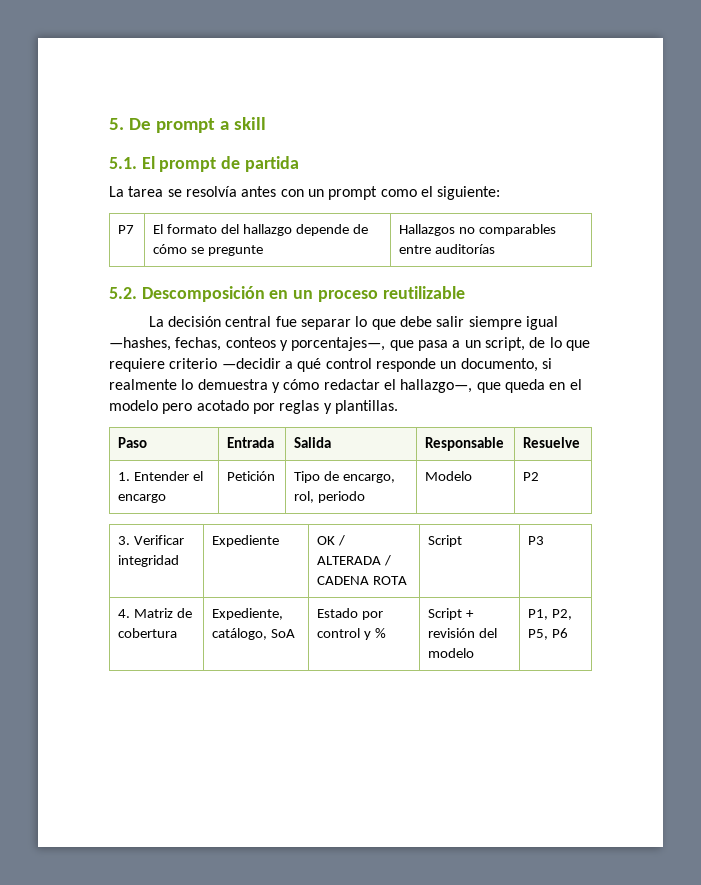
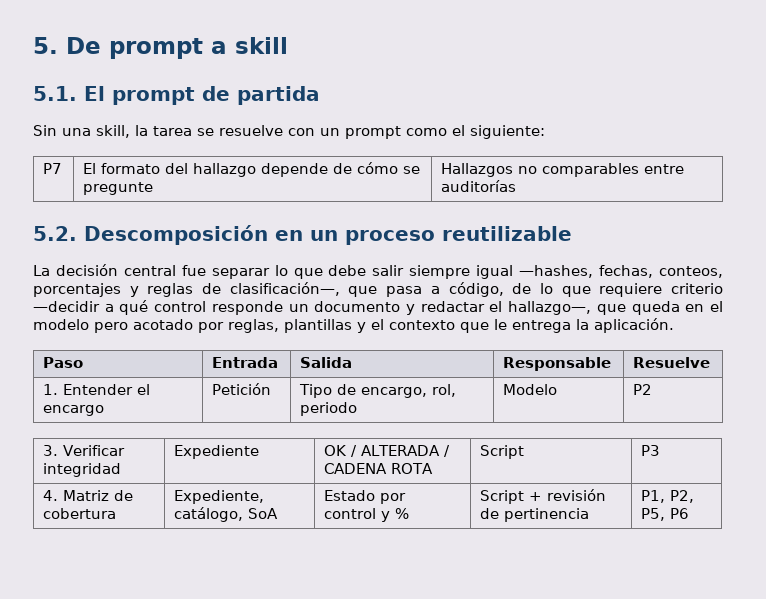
[109,186,277,197] La tarea se resolvía antes -> [33,125,283,138] Sin una skill, la tarea se resuelve
[225,337,386,351] conteos y porcentajes—, -> [658,266,723,278] [33,282,340,297] conteos, porcentajes y reglas de clasificación—,
[464,337,525,351] un script, -> [448,282,504,297] código,
[460,358,552,372] [109,379,320,393] documento, si realmente lo demuestra y cómo -> [314,301,415,315] documento y
[279,400,398,414] reglas y plantillas. -> [228,318,674,333] reglas, plantillas y el contexto que le entrega la aplicación.
[478,628,497,638] [428,648,475,658] del modelo -> [480,508,590,522] de pertinencia

